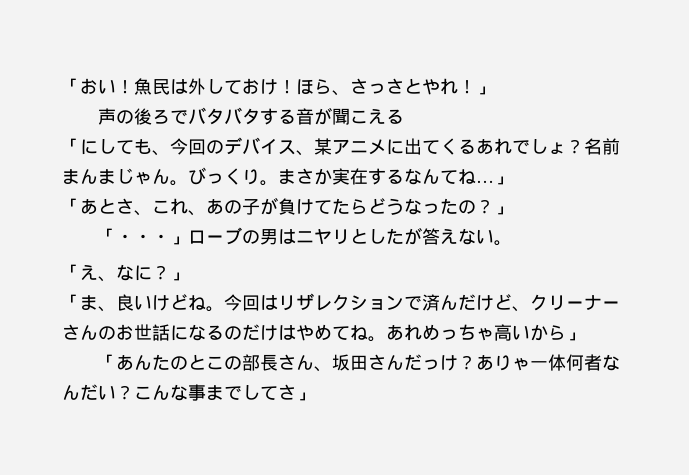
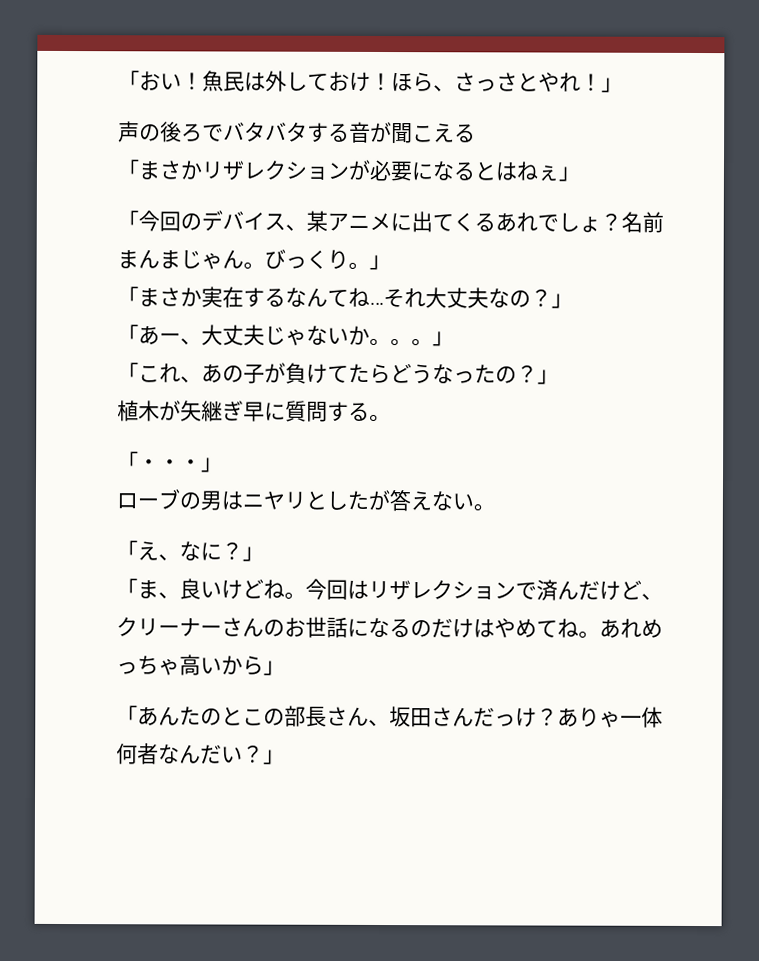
[80,139,170,156] にしても、 -> [138,159,580,182] [117,210,139,229] まさかリザレクションが必要になるとはねぇ」 // 「
(278, 183) none -> [369,254,391,271] [117,286,139,305] 」 // 「
[494,176,512,185] [62,198,152,216] 」 // 「あとさ、 -> [383,287,573,309] [117,324,454,347] [117,362,139,381] それ大丈夫なの？」 // 「あー、大丈夫じゃないか。。。」 // 「
(512, 210) none -> [117,400,391,423] // 植木が矢継ぎ早に質問する。
(188, 240) none -> (223, 465) //
[134,384,296,401] こんな事までしてさ -> (264, 754) none

